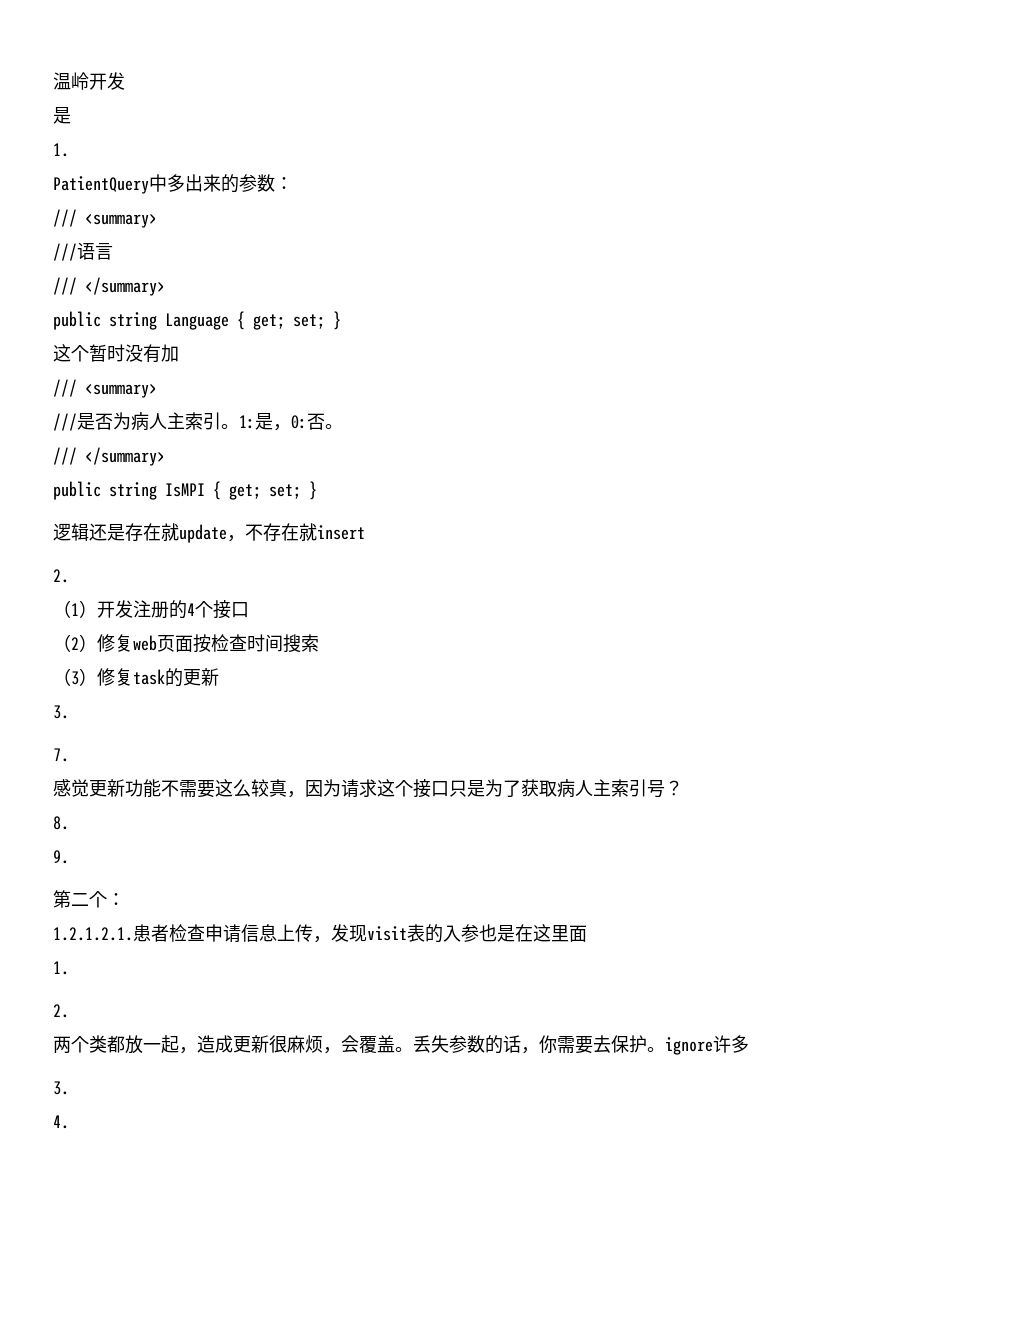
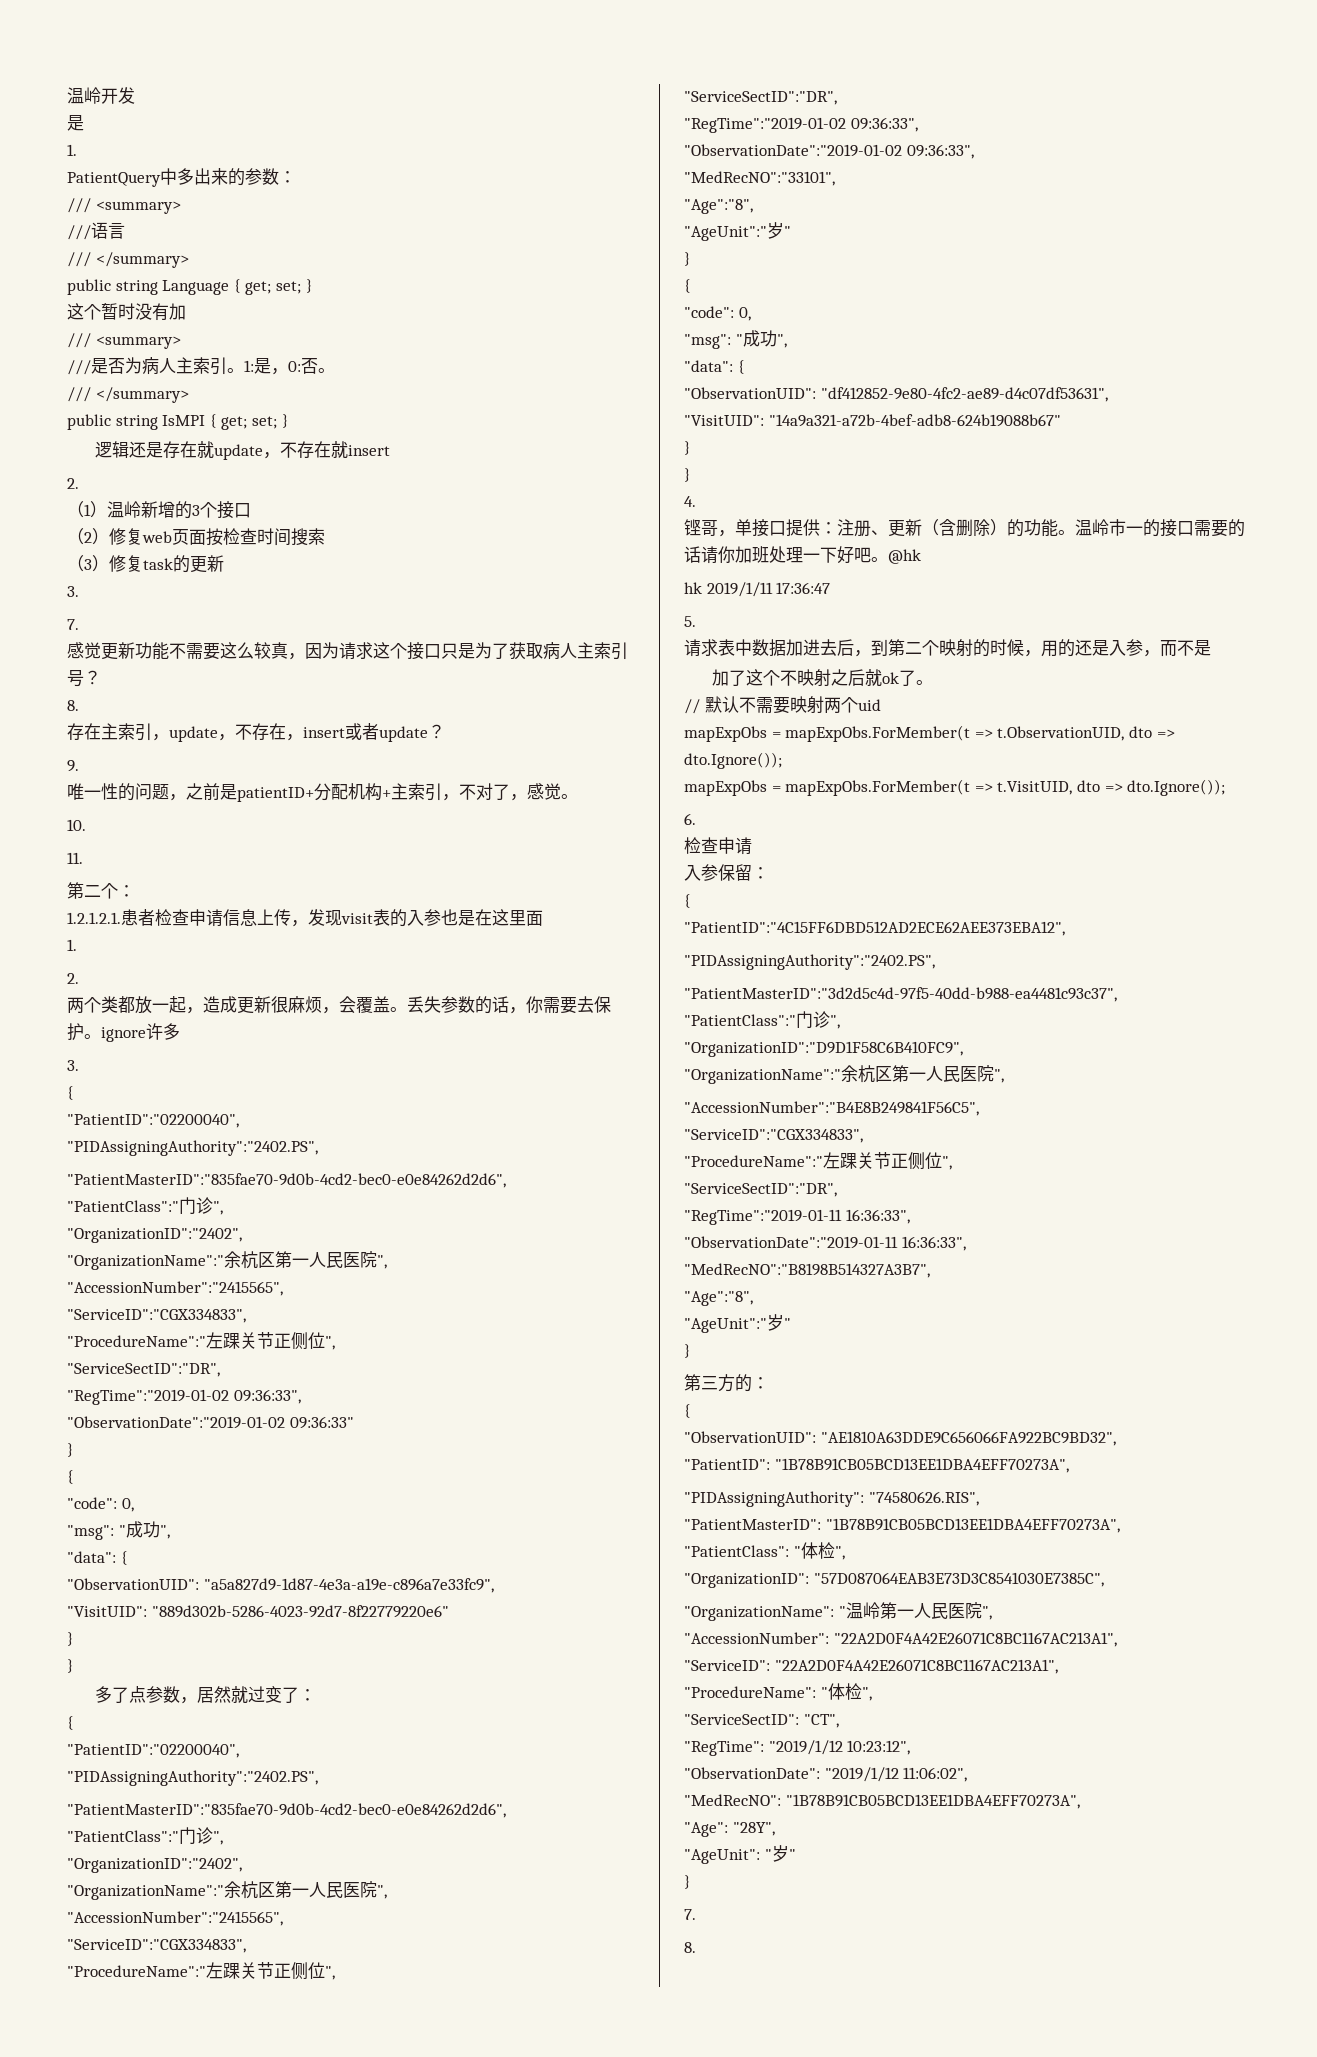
[97,600,195,619] 开发注册的4 -> [107,501,200,519] 温岭新增的3
[53,850,69,864] 9. -> [67,723,445,742] [67,760,79,772] [67,783,578,802] [67,819,86,831] [67,852,83,864] 存在主索引，update，不存在，insert或者update？ // 9. // 唯一性的问题，之前是patientID+分配机构+主索引，不对了，感觉。 // 10. // 11.
[53,1115,69,1129] 4. -> [67,1086,74,1100] [67,1114,239,1128] [67,1140,318,1156] [67,1173,506,1188] [67,1197,223,1215] [67,1228,242,1243] [67,1251,387,1270] [67,1281,283,1296] [67,1309,246,1323] [67,1332,335,1350] [67,1363,220,1377] [67,1389,301,1405] [67,1416,354,1429] [67,1443,74,1457] [67,1470,74,1484] [67,1497,134,1512] [67,1521,170,1540] [67,1551,128,1565] [67,1578,494,1593] [67,1605,449,1618] [67,1632,74,1646] [67,1659,74,1673] [94,1686,316,1704] [67,1716,74,1730] [67,1744,239,1758] [67,1770,318,1786] [67,1803,506,1818] [67,1827,223,1845] [67,1858,242,1873] [67,1881,387,1900] [67,1911,283,1926] [67,1939,246,1953] [67,1962,335,1980] [684,91,837,105] [684,117,918,133] [684,144,974,159] [684,171,835,186] [684,199,753,214] [684,222,791,241] [684,252,691,266] [684,279,691,293] [684,306,751,321] [684,330,787,349] [684,360,745,374] [684,387,1108,402] [684,414,1061,427] [684,441,691,455] [684,468,691,482] [684,496,696,507] [684,519,1245,537] [684,546,921,564] [684,582,831,597] [684,616,696,627] [684,639,1211,657] [711,669,933,687] [684,696,881,714] [684,725,1175,742] [684,752,782,769] [684,779,1226,796] [684,813,696,825] [684,837,752,855] [684,864,769,881] [684,894,691,908] [684,921,1065,936] [684,954,935,970] [684,987,1117,1002] [684,1011,840,1029] [684,1041,963,1057] [684,1065,1004,1084] [684,1101,979,1116] [684,1129,863,1143] [684,1152,952,1170] [684,1183,837,1197] [684,1209,910,1225] [684,1236,966,1251] [684,1263,930,1278] [684,1291,753,1306] [684,1314,791,1333] [684,1344,691,1358] [684,1374,769,1392] [684,1404,691,1418] [684,1431,1116,1446] [684,1458,1069,1473] [684,1491,979,1507] [684,1518,1120,1533] [684,1542,845,1560] [684,1572,1104,1588] [684,1602,992,1621] [684,1632,1117,1647] [684,1659,1058,1674] [684,1683,872,1701] [684,1714,839,1728] [684,1740,911,1756] [684,1767,968,1782] [684,1794,1080,1809] [684,1822,775,1837] [684,1845,796,1864] [684,1875,691,1889] [684,1909,696,1920] [684,1942,696,1953] { // "PatientID":"02200040", // "PIDAssigningAuthority":"2402.PS", // "PatientMasterID":"835fae70-9d0b-4cd2-bec0-e0e84262d2d6", // "PatientClass":"门诊", // "OrganizationID":"2402", // "OrganizationName":"余杭区第一人民医院", // "AccessionNumber":"2415565", // "ServiceID":"CGX334833", // "ProcedureName":"左踝关节正侧位", // "ServiceSectID":"DR", // "RegTime":"2019-01-02 09:36:33", // "ObservationDate":"2019-01-02 09:36:33" // } // { // "code": 0, // "msg": "成功", // "data": { // "ObservationUID": "a5a827d9-1d87-4e3a-a19e-c896a7e33fc9", // "VisitUID": "889d302b-5286-4023-92d7-8f22779220e6" // } // } // 多了点参数，居然就过变了： // { // "PatientID":"02200040", // "PIDAssigningAuthority":"2402.PS", // "PatientMasterID":"835fae70-9d0b-4cd2-bec0-e0e84262d2d6", // "PatientClass":"门诊", // "OrganizationID":"2402", // "OrganizationName":"余杭区第一人民医院", // "AccessionNumber":"2415565", // "ServiceID":"CGX334833", // "ProcedureName":"左踝关节正侧位", // "ServiceSectID":"DR", // "RegTime":"2019-01-02 09:36:33", // "ObservationDate":"2019-01-02 09:36:33", // "MedRecNO":"33101", // "Age":"8", // "AgeUnit":"岁" // } // { // "code": 0, // "msg": "成功", // "data": { // "ObservationUID": "df412852-9e80-4fc2-ae89-d4c07df53631", // "VisitUID": "14a9a321-a72b-4bef-adb8-624b19088b67" // } // } // 4. // 铿哥，单接口提供：注册、更新（含删除）的功能。温岭市一的接口需要的话请你加班处理一下好吧。@hk // hk 2019/1/11 17:36:47 // 5. // 请求表中数据加进去后，到第二个映射的时候，用的还是入参，而不是 // 加了这个不映射之后就ok了。 // // 默认不需要映射两个uid // mapExpObs = mapExpObs.ForMember(t => t.ObservationUID, dto => dto.Ignore()); // mapExpObs = mapExpObs.ForMember(t => t.VisitUID, dto => dto.Ignore()); // 6. // 检查申请 // 入参保留： // { // "PatientID":"4C15FF6DBD512AD2ECE62AEE373EBA12", // "PIDAssigningAuthority":"2402.PS", // "PatientMasterID":"3d2d5c4d-97f5-40dd-b988-ea4481c93c37", // "PatientClass":"门诊", // "OrganizationID":"D9D1F58C6B410FC9", // "OrganizationName":"余杭区第一人民医院", // "AccessionNumber":"B4E8B249841F56C5", // "ServiceID":"CGX334833", // "ProcedureName":"左踝关节正侧位", // "ServiceSectID":"DR", // "RegTime":"2019-01-11 16:36:33", // "ObservationDate":"2019-01-11 16:36:33", // "MedRecNO":"B8198B514327A3B7", // "Age":"8", // "AgeUnit":"岁" // } // 第三方的： // { // "ObservationUID": "AE1810A63DDE9C656066FA922BC9BD32", // "PatientID": "1B78B91CB05BCD13EE1DBA4EFF70273A", // "PIDAssigningAuthority": "74580626.RIS", // "PatientMasterID": "1B78B91CB05BCD13EE1DBA4EFF70273A", // "PatientClass": "体检", // "OrganizationID": "57D087064EAB3E73D3C8541030E7385C", // "OrganizationName": "温岭第一人民医院", // "AccessionNumber": "22A2D0F4A42E26071C8BC1167AC213A1", // "ServiceID": "22A2D0F4A42E26071C8BC1167AC213A1", // "ProcedureName": "体检", // "ServiceSectID": "CT", // "RegTime": "2019/1/12 10:23:12", // "ObservationDate": "2019/1/12 11:06:02", // "MedRecNO": "1B78B91CB05BCD13EE1DBA4EFF70273A", // "Age": "28Y", // "AgeUnit": "岁" // } // 7. // 8.

